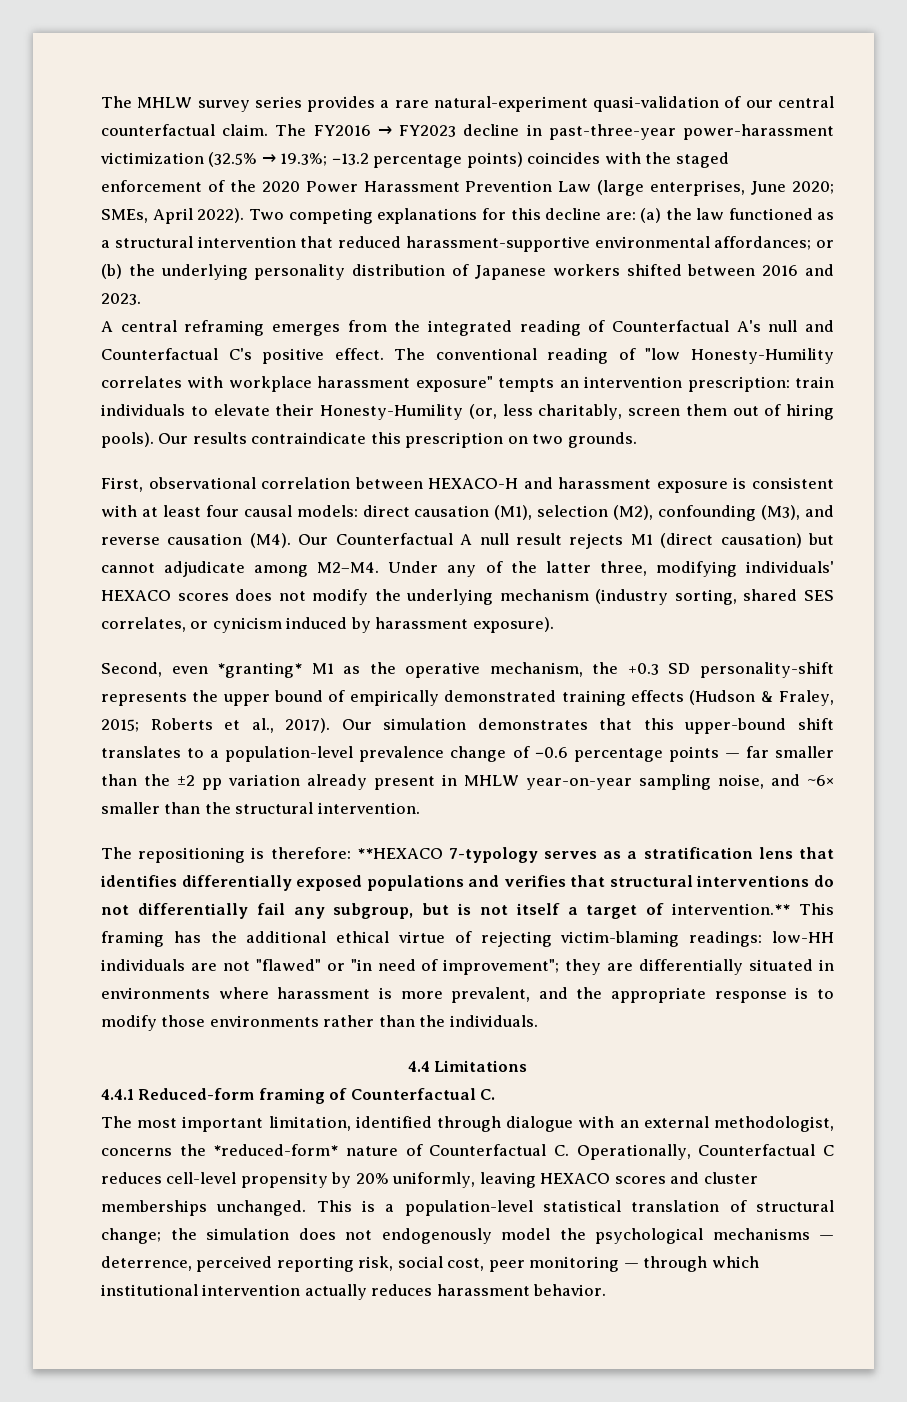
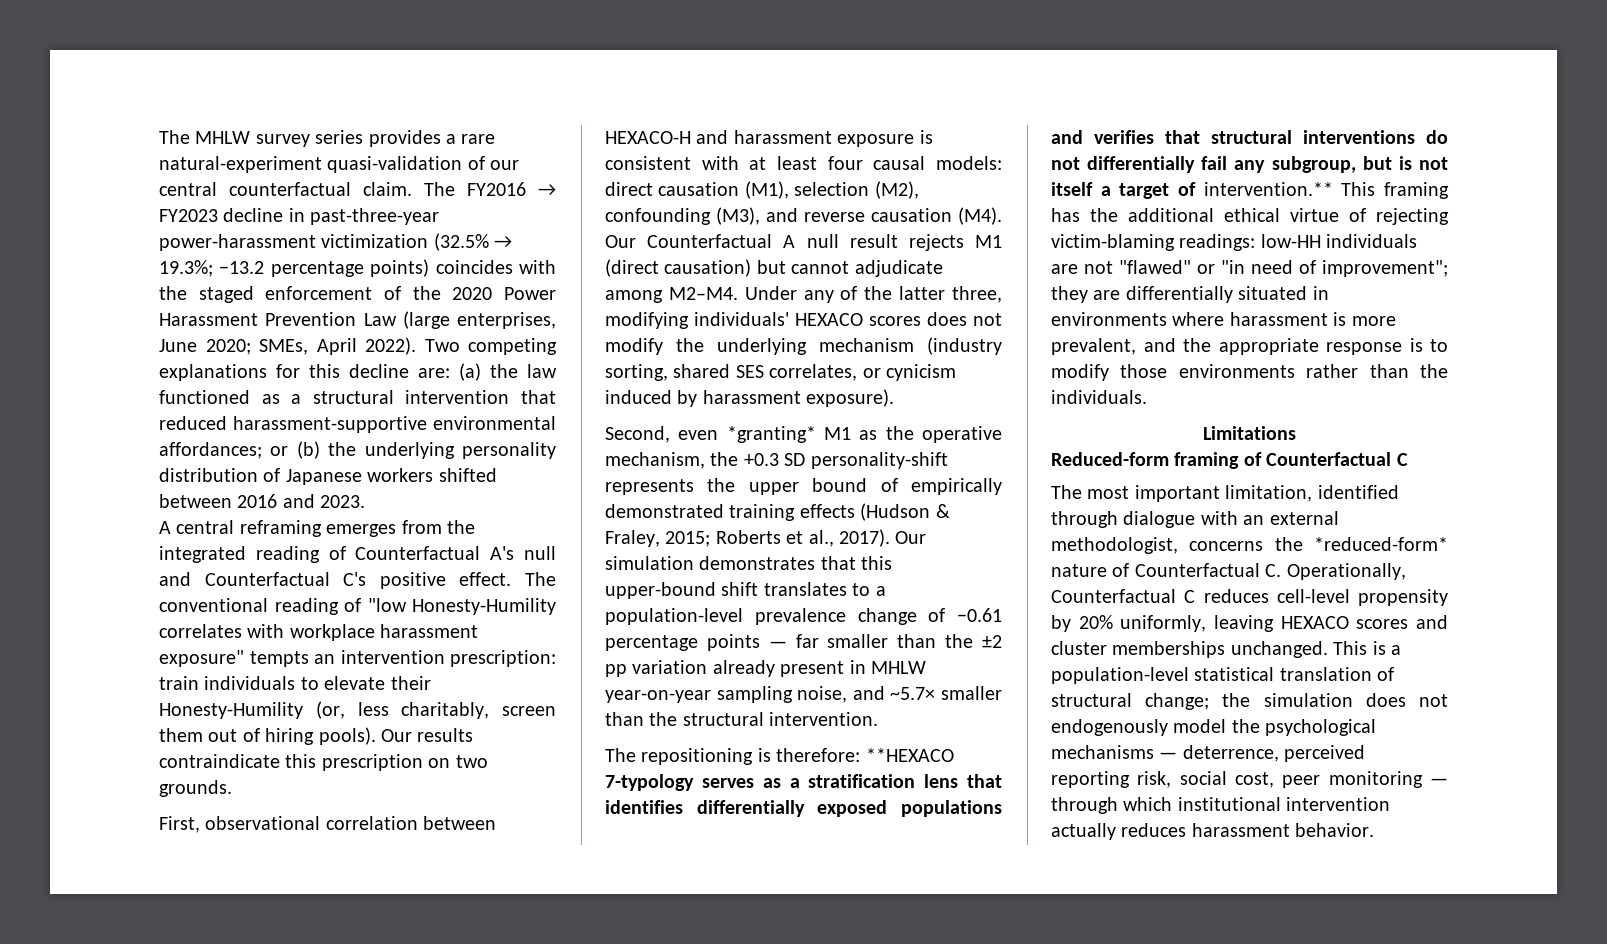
[534,747,568,758] −0.6 -> [957,608,1002,622] −0.61
[806,775,834,786] ~6× -> [890,687,936,700] ~5.7×
[407,1061,430,1072] 4.4 -> (1147, 397) none
[101,1089,134,1100] 4.4.1 -> (1296, 433) none
[480,1089,496,1100] C. -> [1396,453,1408,466] C

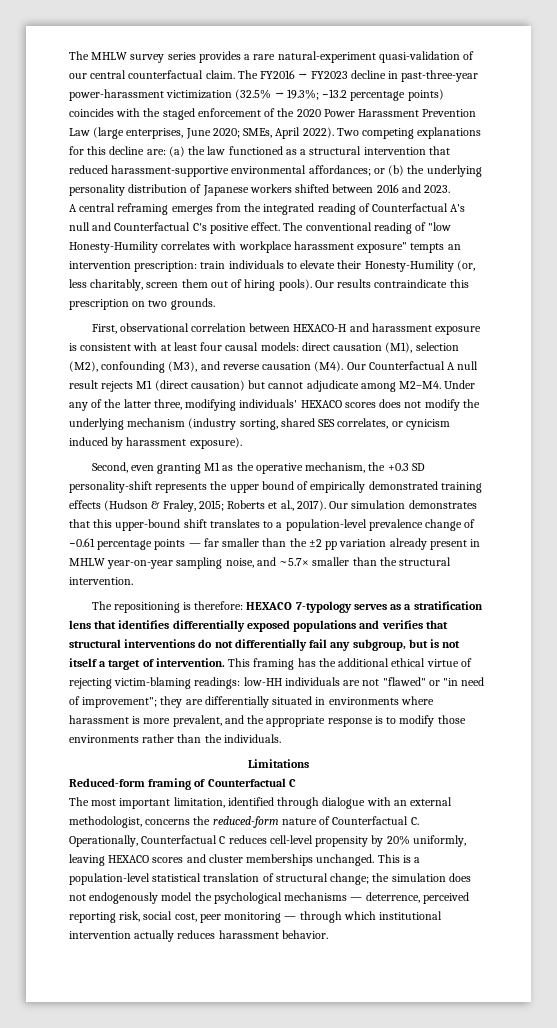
[726,426,816,443] *granting* -> [156,463,201,474] granting
[865,748,954,762] **HEXACO -> [246,602,293,610] HEXACO
[1203,182,1333,196] intervention.** -> [155,658,225,667] intervention.
[1314,537,1448,551] *reduced-form* -> [212,816,279,828] reduced-form

